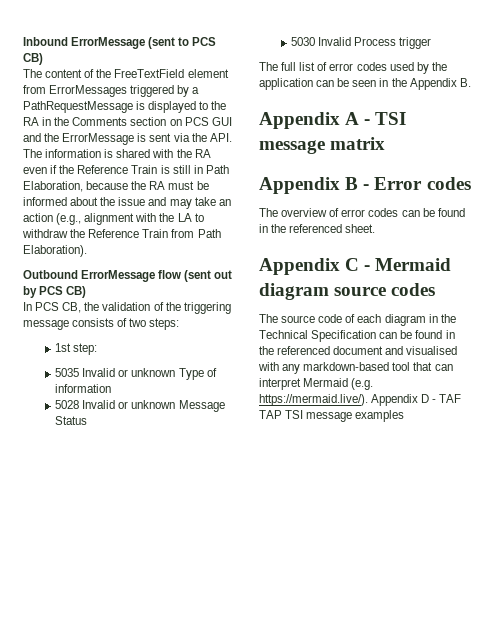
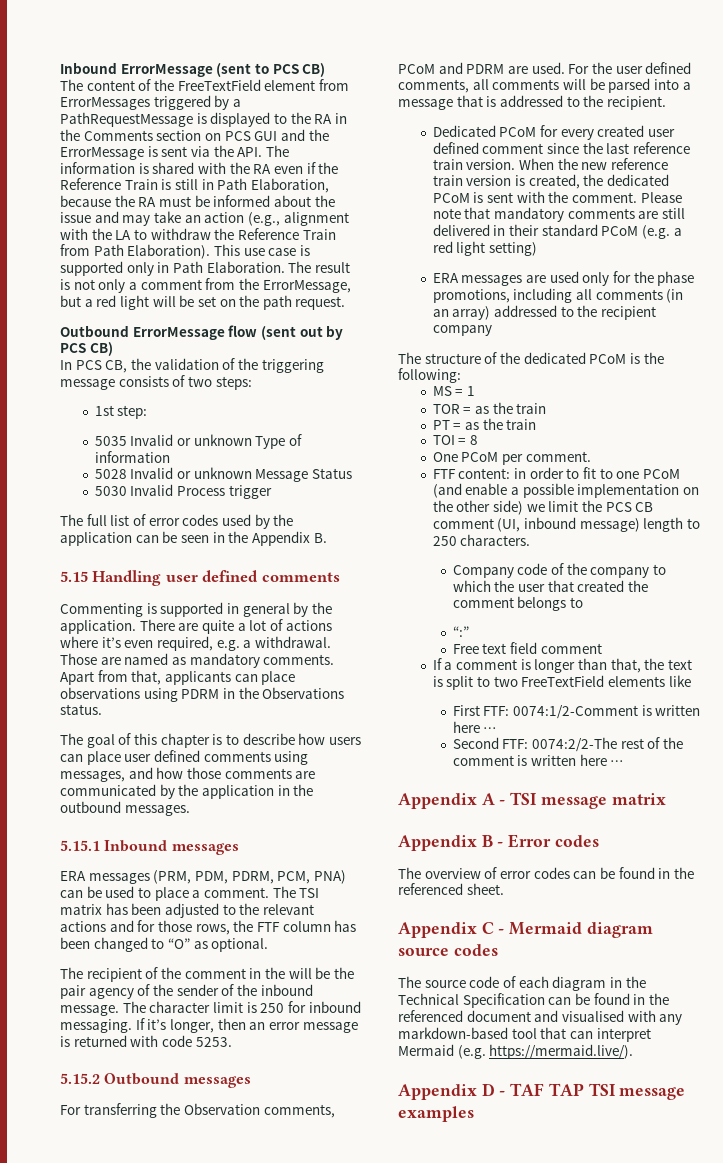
(87, 251) none -> [213,244,310,256] [60,261,350,276] [60,278,351,293] [60,295,346,310] This use case is supported only in Path Elaboration. The result is not only a comment from the ErrorMessage, but a red light will be set on the path request.
(471, 82) none -> [60,570,340,586] [60,602,332,617] [60,619,332,634] [60,636,331,651] [60,653,335,668] [60,670,296,685] [60,687,345,702] [60,704,102,715] [60,733,361,748] [60,750,309,765] [60,767,316,782] [60,784,314,799] [60,801,190,816] [60,840,239,855] [60,870,346,884] [60,886,320,901] [60,903,314,918] [60,920,357,935] [60,937,269,952] [60,967,354,982] [60,984,313,999] [60,1001,361,1016] [60,1018,358,1033] [60,1035,232,1047] [60,1073,251,1088] [60,1103,335,1118] [398,62,692,74] [398,78,691,93] [398,95,666,110] [432,125,676,140] [432,142,691,154] [432,158,669,170] [432,174,670,189] [432,191,682,203] [432,207,686,222] [432,224,682,239] [432,241,538,256] [432,271,695,286] [432,288,684,303] [432,305,657,320] [432,325,492,336] [398,352,664,364] [398,368,461,383] [432,386,476,396] [432,402,547,414] [432,418,537,430] [432,435,479,445] [432,451,591,465] [432,467,680,479] [432,483,700,498] [432,500,654,515] [432,517,701,532] [432,534,531,546] [452,563,666,578] [452,580,648,592] [452,596,584,611] [452,626,469,637] [452,642,602,654] [432,658,692,673] [432,675,691,690] [452,705,701,719] [452,721,498,733] [452,737,683,752] [452,754,625,766] // 5.15 Handling user defined comments // Commenting is supported in general by the application. There are quite a lot of actions where it’s even required, e.g. a withdrawal. Those are named as mandatory comments. Apart from that, applicants can place observations using PDRM in the Observations status. // The goal of this chapter is to describe how users can place user defined comments using messages, and how those comments are communicated by the application in the outbound messages. // 5.15.1 Inbound messages // ERA messages (PRM, PDM, PDRM, PCM, PNA) can be used to place a comment. The TSI matrix has been adjusted to the relevant actions and for those rows, the FTF column has been changed to “O” as optional. // The recipient of the comment in the will be the pair agency of the sender of the inbound message. The character limit is 250 for inbound messaging. If it’s longer, then an error message is returned with code 5253. // 5.15.2 Outbound messages // For transferring the Observation comments, PCoM and PDRM are used. For the user defined comments, all comments will be parsed into a message that is addressed to the recipient. // Dedicated PCoM for every created user defined comment since the last reference train version. When the new reference train version is created, the dedicated PCoM is sent with the comment. Please note that mandatory comments are still delivered in their standard PCoM (e.g. a red light setting) // ERA messages are used only for the phase promotions, including all comments (in an array) addressed to the recipient company // The structure of the dedicated PCoM is the following: // MS = 1 // TOR = as the train // PT = as the train // TOI = 8 // One PCoM per comment. // FTF content: in order to fit to one PCoM (and enable a possible implementation on the other side) we limit the PCS CB comment (UI, inbound message) length to 250 characters. // Company code of the company to which the user that created the comment belongs to // “:” // Free text field comment // If a comment is longer than that, the text is split to two FreeTextField elements like // First FTF: 0074:1/2-Comment is written here … // Second FTF: 0074:2/2-The rest of the comment is written here …
(368, 400) none -> (634, 1051) //

